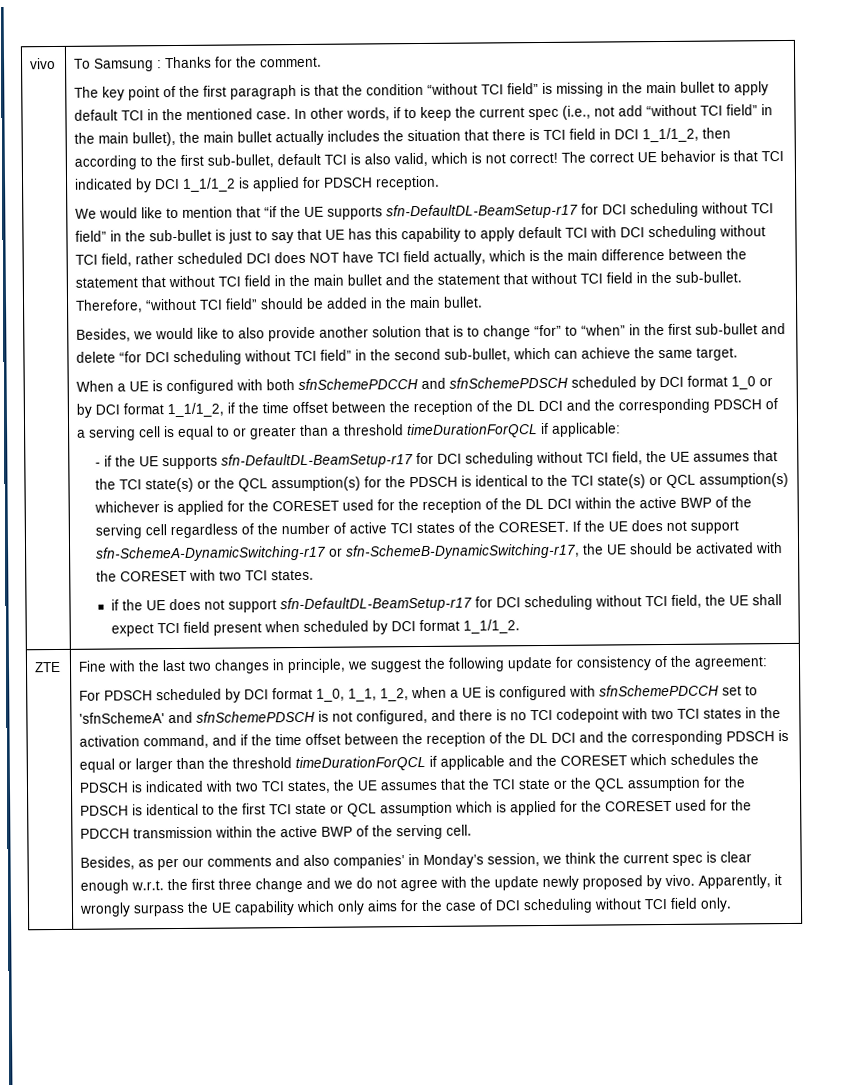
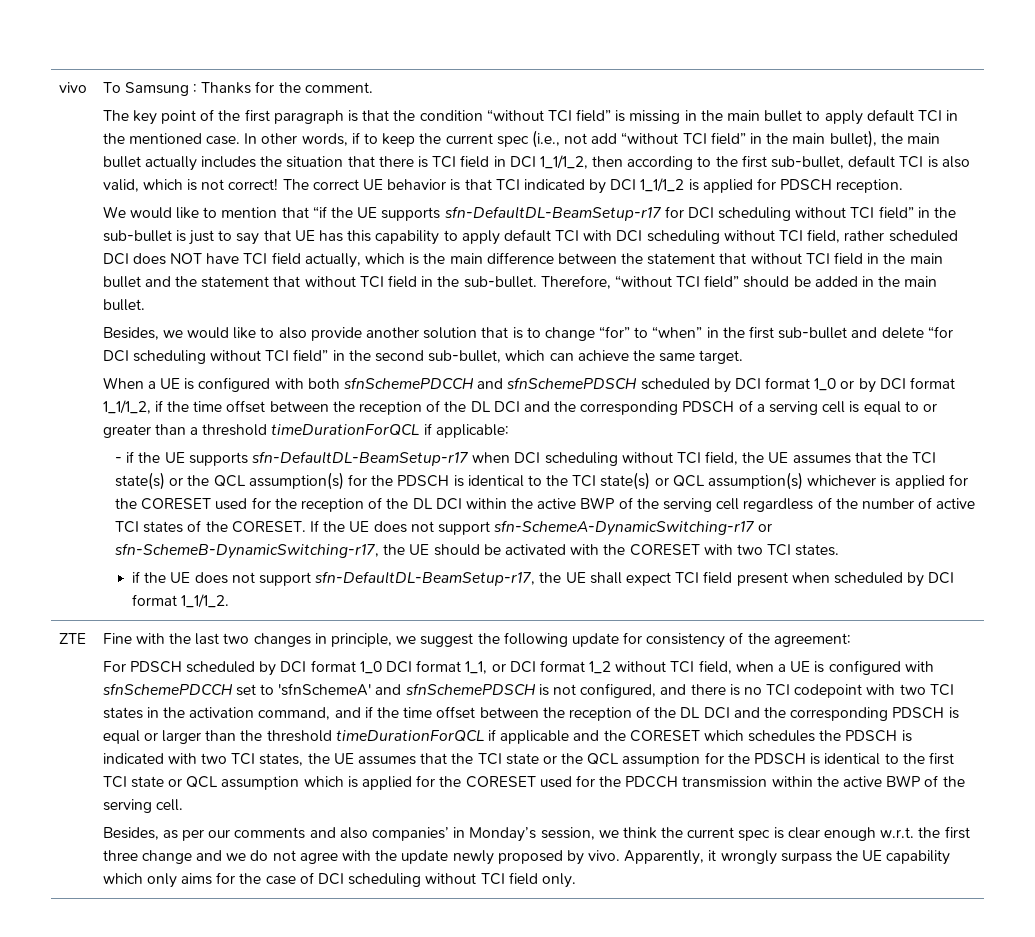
[415,452,434,465] for -> [472,452,511,463] when
[279,594,702,613] sfn-DefaultDL-BeamSetup-r17 for DCI scheduling without TCI field, -> [315,571,536,586] sfn-DefaultDL-BeamSetup-r17,
[316,688,410,702] 1_0, 1_1, 1_2, -> [359,660,732,674] 1_0 DCI format 1_1, or DCI format 1_2 without TCI field,

